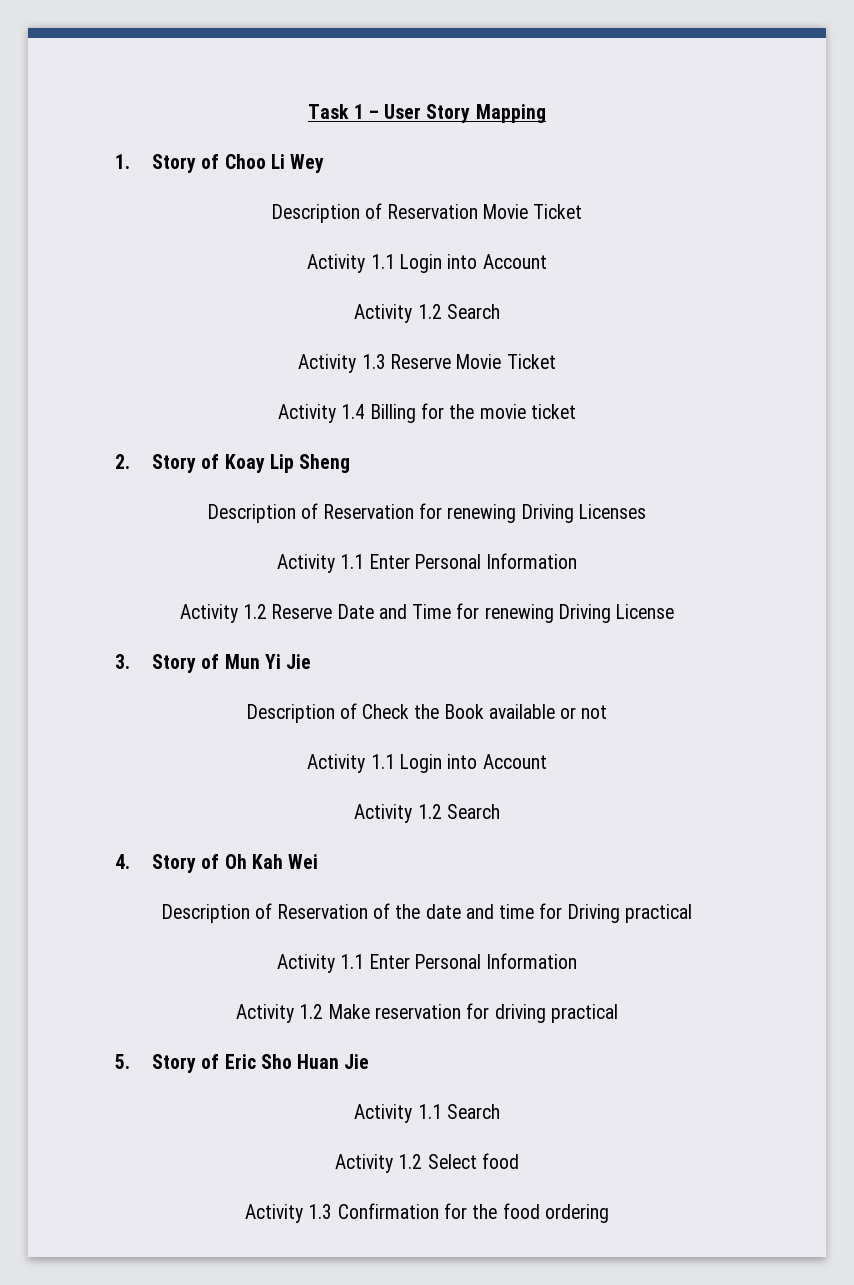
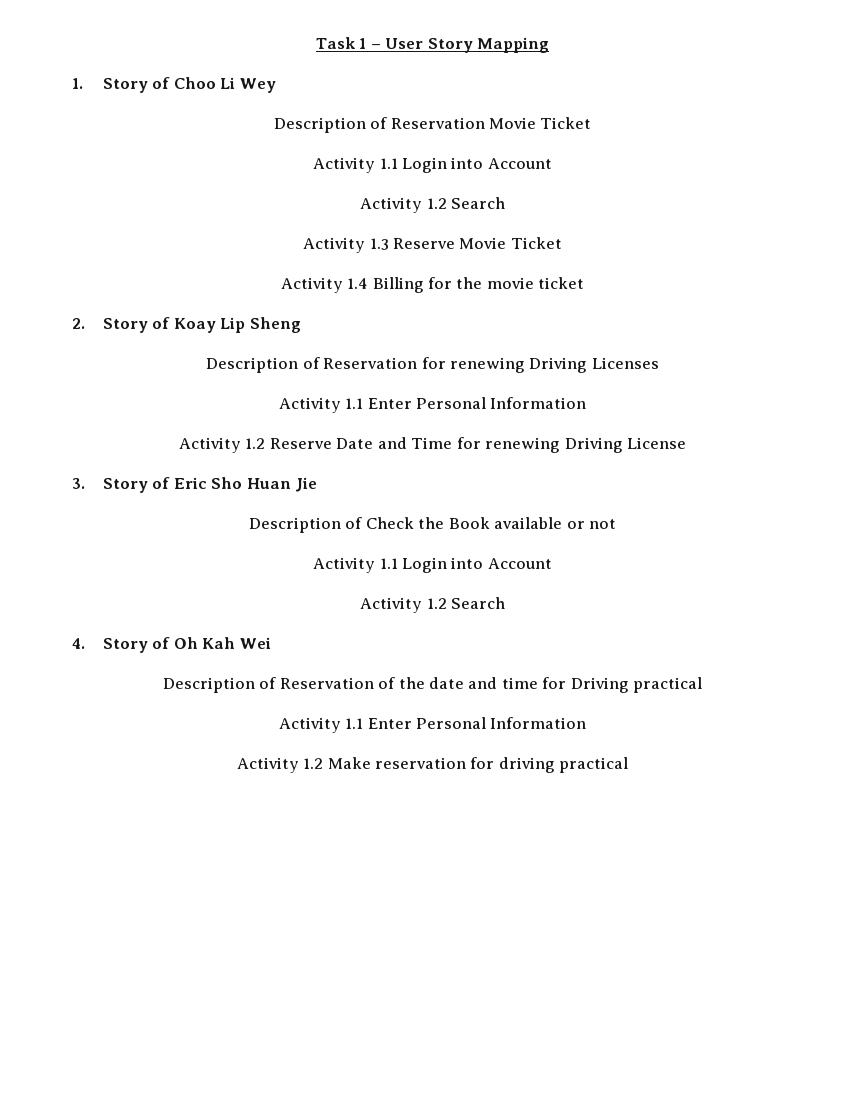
[224,654,281,669] Mun Yi -> [173,477,291,489] Eric Sho Huan
[114,1054,370,1073] [354,1104,500,1123] [335,1153,519,1173] [245,1203,609,1223] // 5. Story of Eric Sho Huan Jie // Activity 1.1 Search // Activity 1.2 Select food // Activity 1.3 Confirmation for the food ordering -> (629, 765) none

